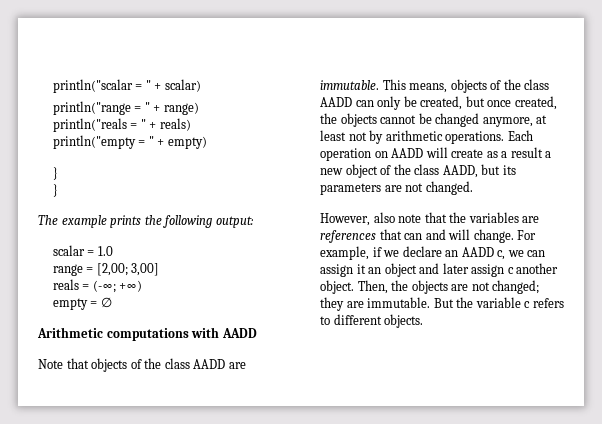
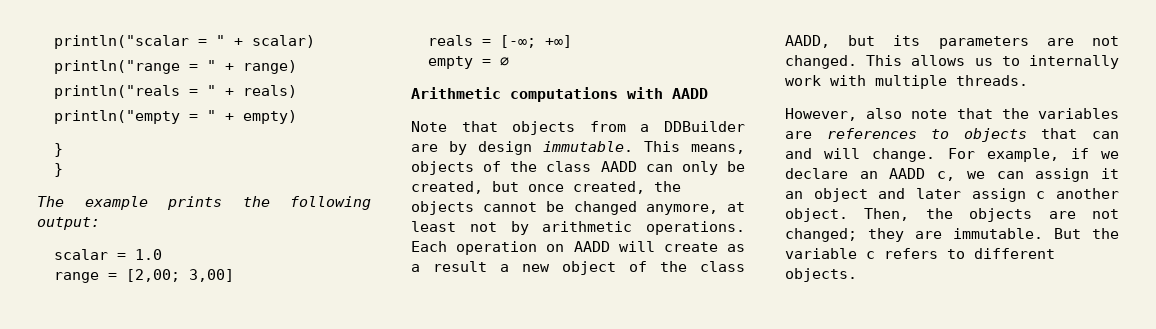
[92,280,143,293] (-∞; +∞) -> [499,35,572,48] [-∞; +∞]
[130,358,246,369] of the class AADD are -> [589,121,745,132] [411,141,532,155] from a DDBuilder are by design
(473, 188) none -> [866,55,1119,69] [785,75,1028,89] This allows us to internally work with multiple threads.
(376, 236) none -> [931,128,1027,142] to objects

